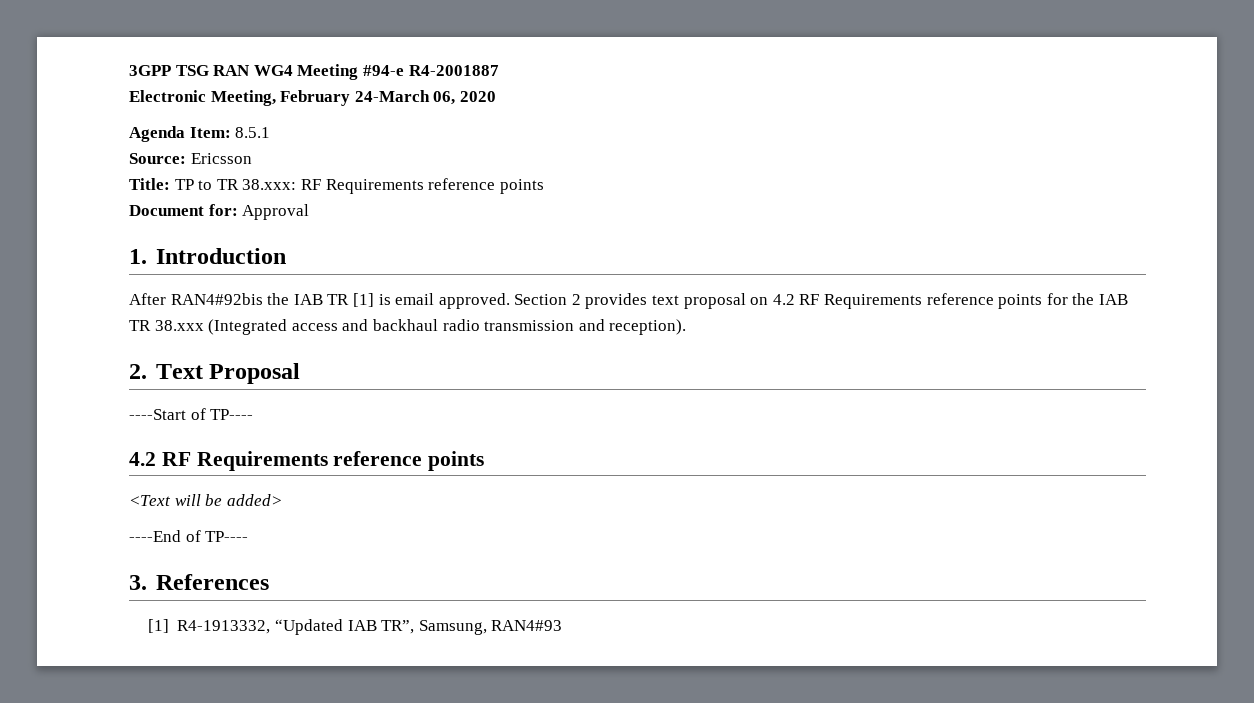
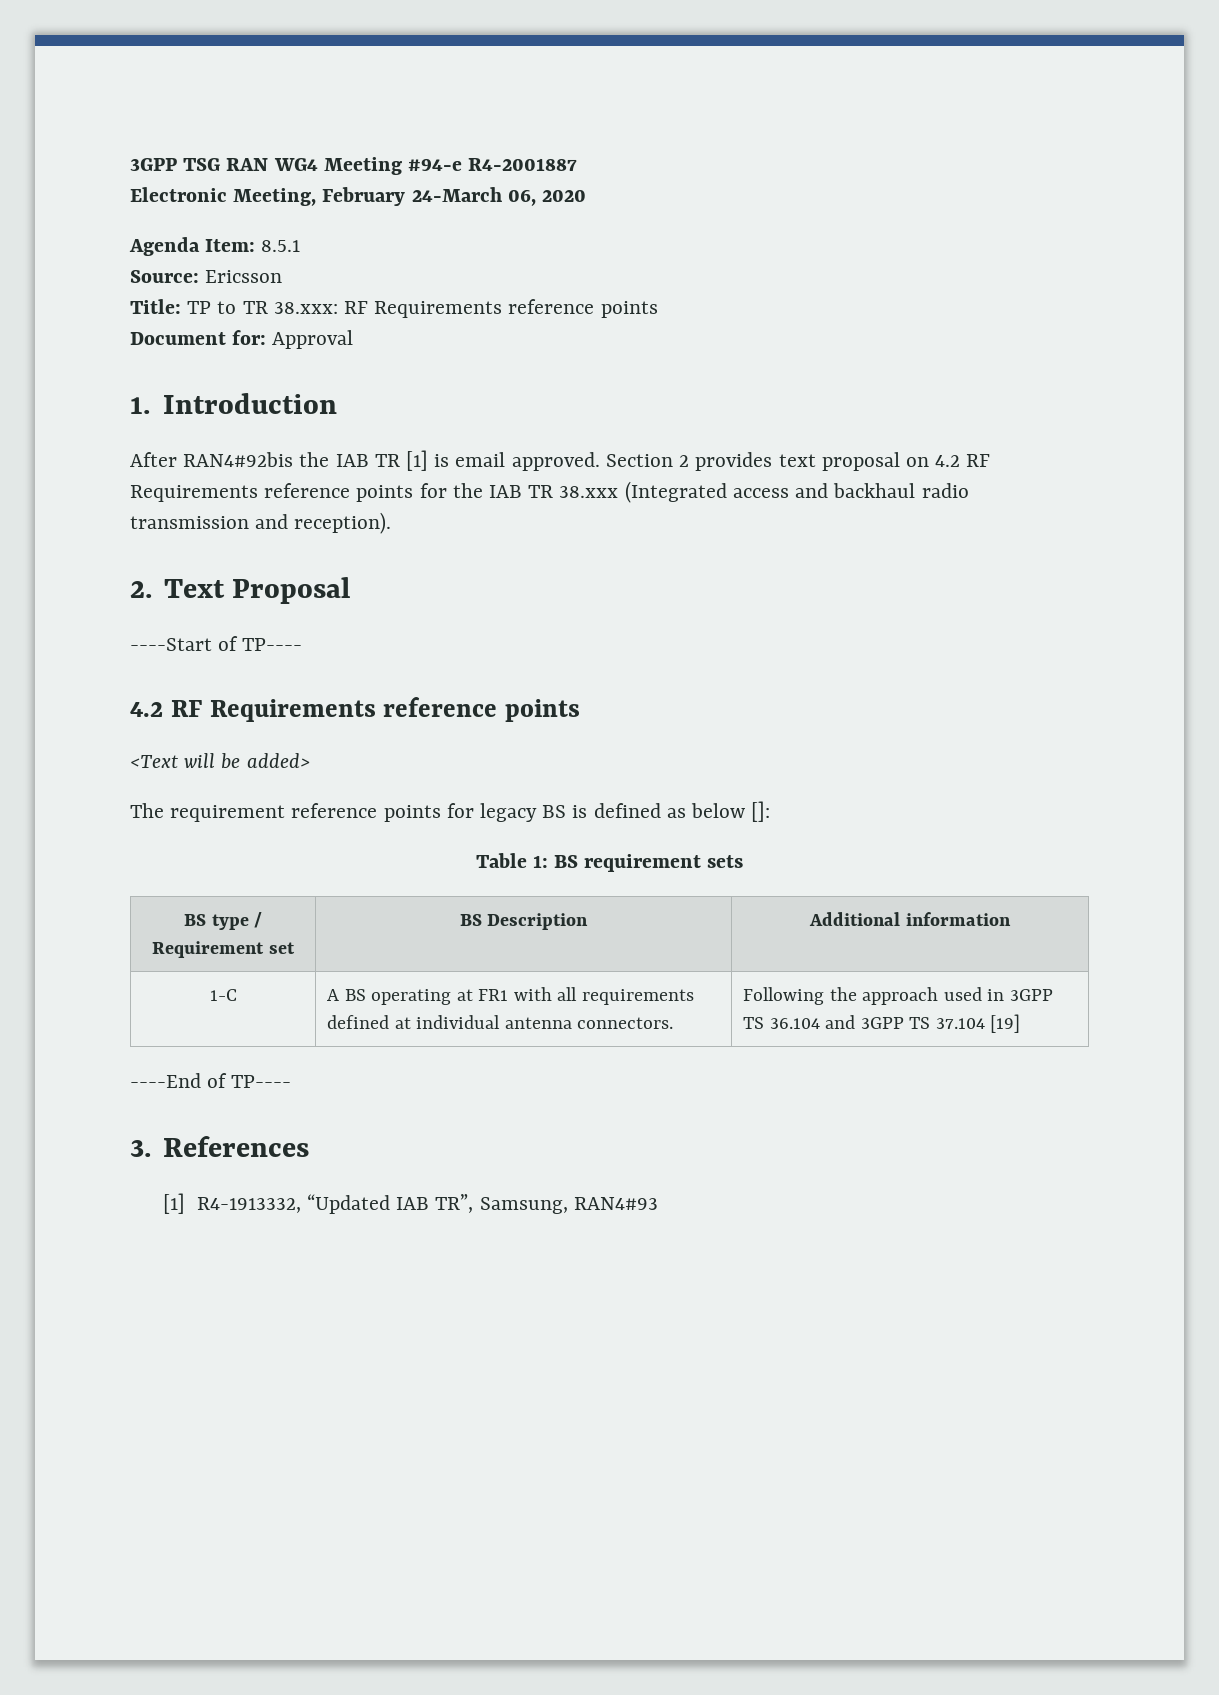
(282, 500) none -> [130,801,771,822] [475,853,744,872] [183,912,263,930] [152,941,295,958] [459,913,589,930] [809,912,1011,926] [209,989,237,1001] [326,987,694,1005] [326,1015,674,1029] [742,987,1053,1005] [742,1014,1021,1033] // The requirement reference points for legacy BS is defined as below []: // Table 1: BS requirement sets // BS type / Requirement set | BS Description | Additional information // 1-C | A BS operating at FR1 with all requirements defined at individual antenna connectors. | Following the approach used in 3GPP TS 36.104 and 3GPP TS 37.104 [19]

